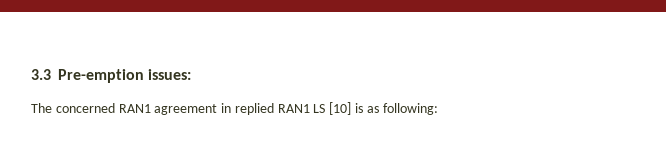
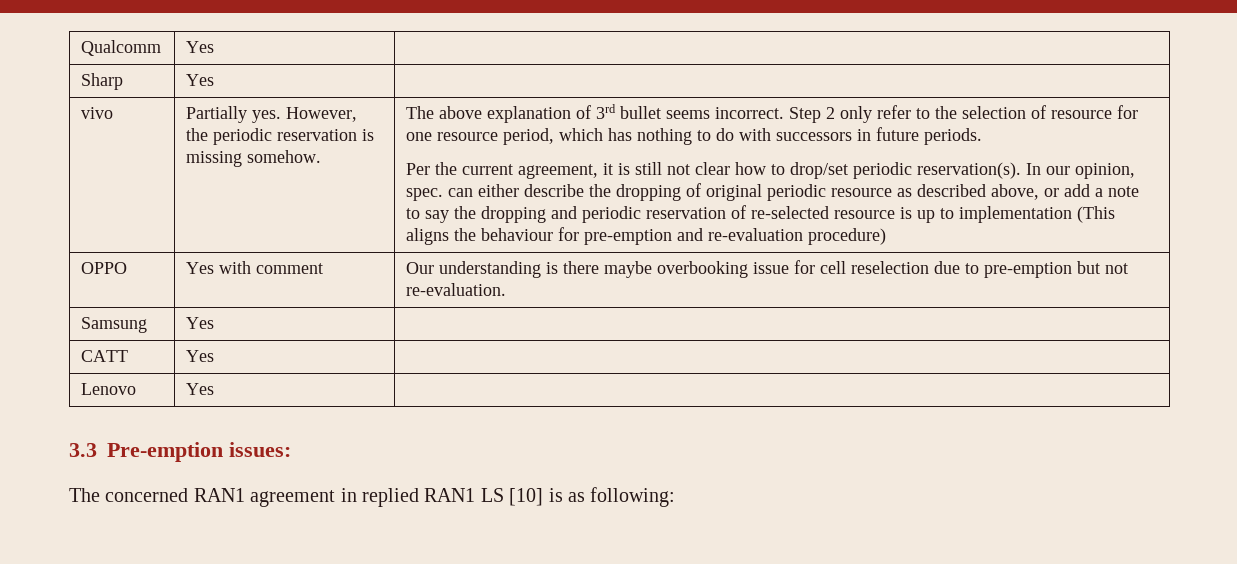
(31, 74) none -> [81,40,162,56] [186,41,215,53] [81,73,124,90] [186,74,215,86] [81,107,114,119] [186,106,358,123] [186,128,375,145] [186,150,322,167] [406,104,1139,123] [406,127,983,145] [406,162,1136,179] [406,183,1140,201] [406,205,1116,223] [406,227,887,245] [81,262,128,274] [186,261,324,274] [406,260,1129,278] [406,283,507,296] [81,317,148,333] [186,317,215,329] [81,350,129,362] [186,350,215,362] [81,383,137,395] [186,383,215,395] Qualcomm | Yes | // Sharp | Yes | // vivo | Partially yes. However, the periodic reservation is missing somehow. | The above explanation of 3rd bullet seems incorrect. Step 2 only refer to the selection of resource for one resource period, which has nothing to do with successors in future periods. // Per the current agreement, it is still not clear how to drop/set periodic reservation(s). In our opinion, spec. can either describe the dropping of original periodic resource as described above, or add a note to say the dropping and periodic reservation of re-selected resource is up to implementation (This aligns the behaviour for pre-emption and re-evaluation procedure) // OPPO | Yes with comment | Our understanding is there maybe overbooking issue for cell reselection due to pre-emption but not re-evaluation. // Samsung | Yes | // CATT | Yes | // Lenovo | Yes | //

